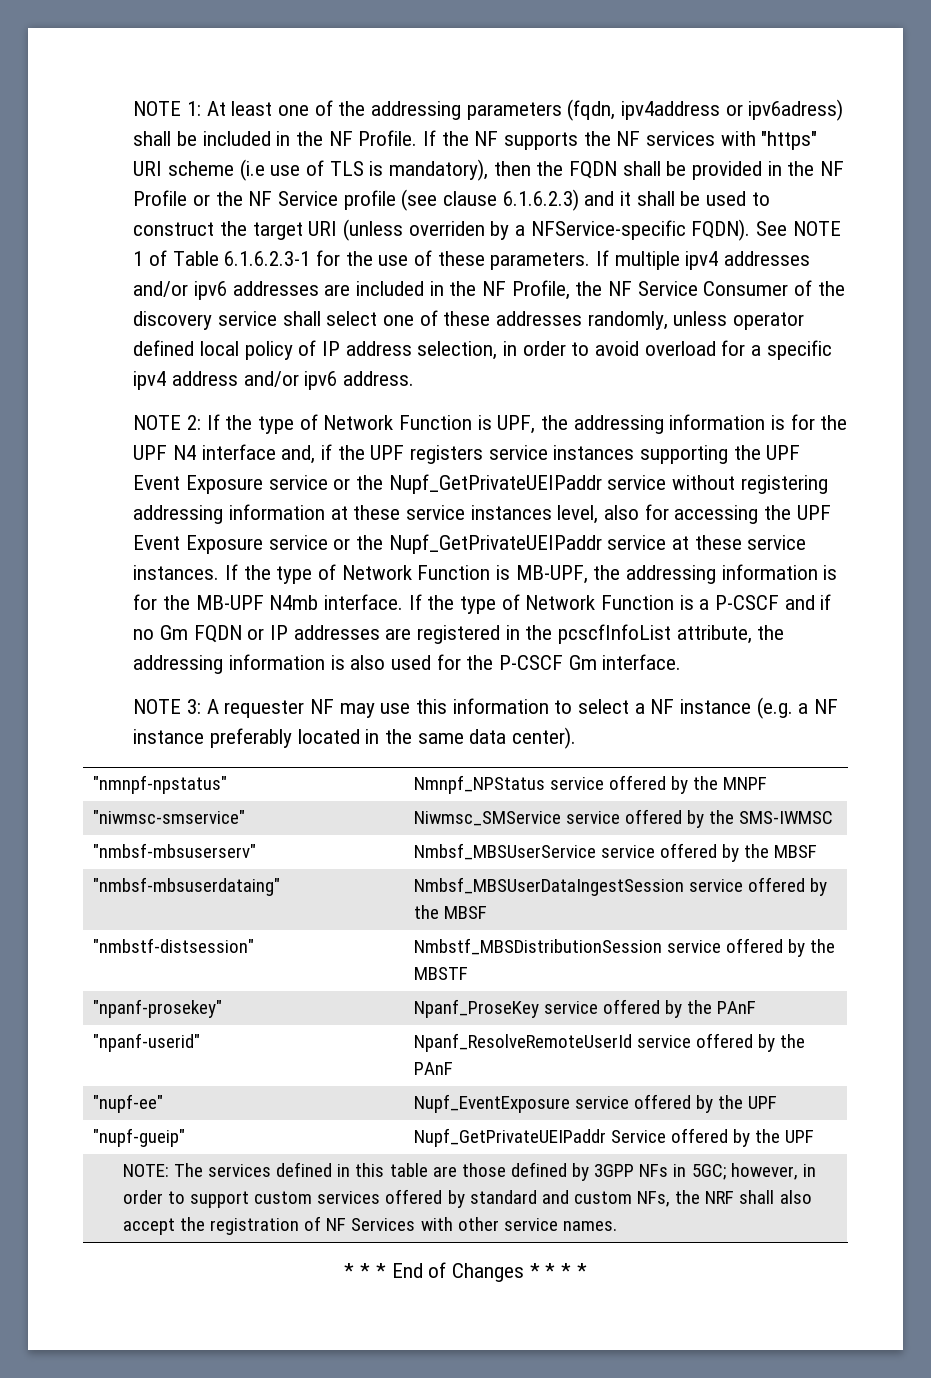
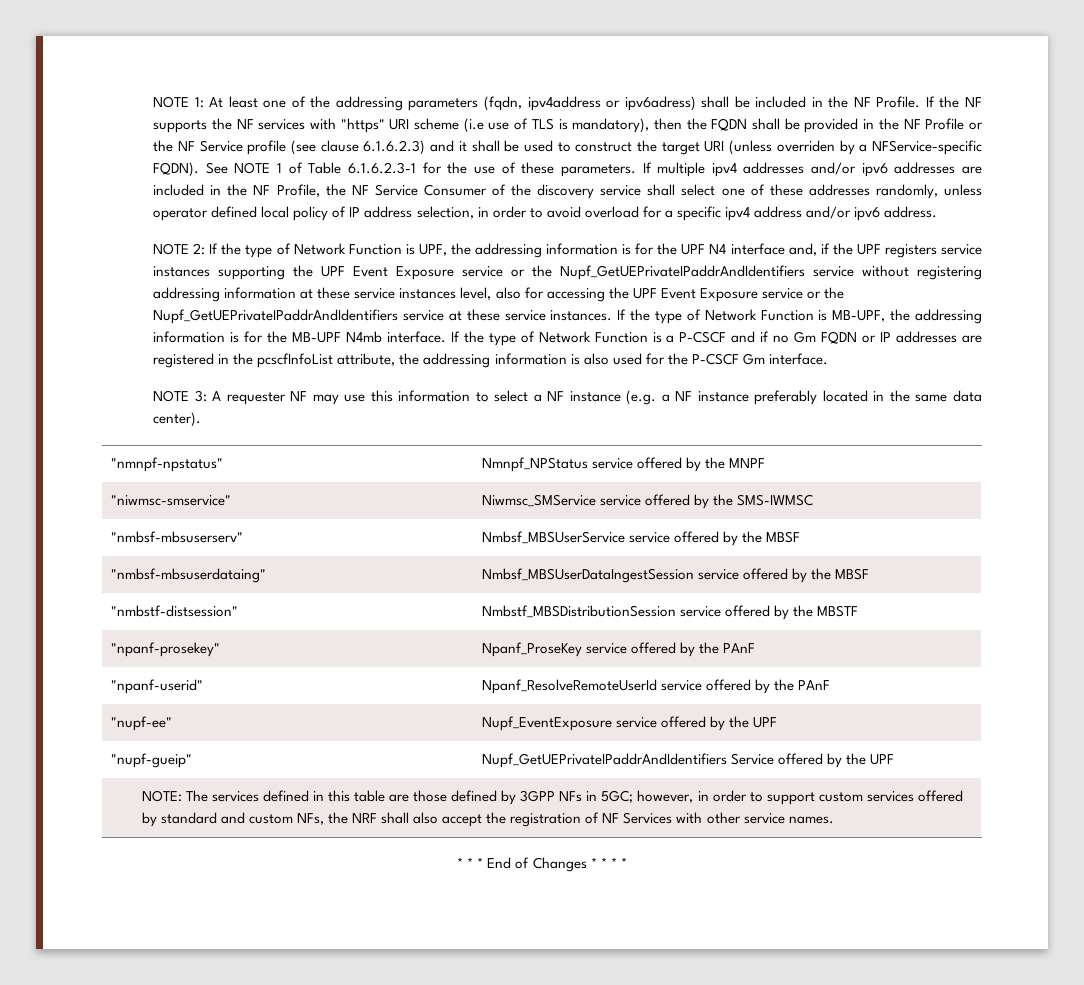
[388,474,602,494] Nupf_GetPrivateUEIPaddr -> [560,265,806,280] Nupf_GetUEPrivateIPaddrAndIdentifiers
[388,534,602,554] Nupf_GetPrivateUEIPaddr -> [153,309,399,324] Nupf_GetUEPrivateIPaddrAndIdentifiers
[413,1128,606,1147] Nupf_GetPrivateUEIPaddr -> [482,753,728,768] Nupf_GetUEPrivateIPaddrAndIdentifiers

